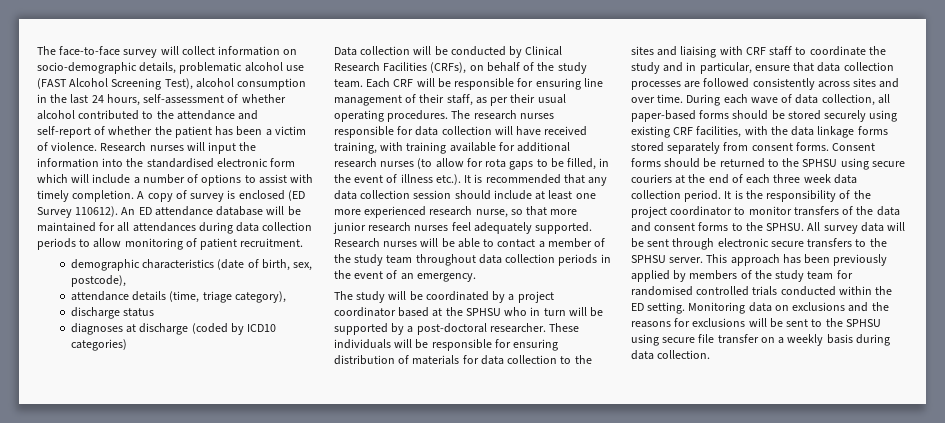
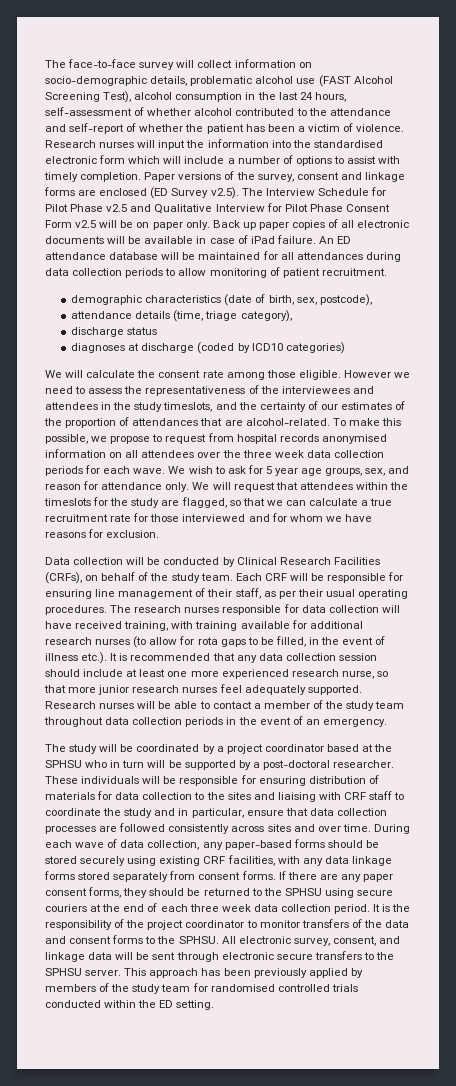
[137,190,305,202] [37,206,119,218] A copy of survey is enclosed (ED Survey 110612). -> [144,171,405,182] [44,187,386,199] [45,203,390,214] [45,219,410,230] [45,235,316,244] Paper versions of the survey, consent and linkage forms are enclosed (ED Survey v2.5). The Interview Schedule for Pilot Phase v2.5 and Qualitative Interview for Pilot Phase Consent Form v2.5 will be on paper only. Back up paper copies of all electronic documents will be available in case of iPad failure.
(127, 345) none -> [45,370,411,380] [45,385,374,396] [45,401,406,412] [44,417,401,428] [45,433,387,444] [45,449,384,458] [45,465,410,476] [45,481,409,492] [44,497,393,508] [45,513,372,522] [45,529,160,538] // We will calculate the consent rate among those eligible. However we need to assess the representativeness of the interviewees and attendees in the study timeslots, and the certainty of our estimates of the proportion of attendances that are alcohol-related. To make this possible, we propose to request from hospital records anonymised information on all attendees over the three week data collection periods for each wave. We wish to ask for 5 year age groups, sex, and reason for attendance only. We will request that attendees within the timeslots for the study are flagged, so that we can calculate a true recruitment rate for those interviewed and for whom we have reasons for exclusion.
[877,94,890,104] all -> [202,842,223,850] any
[770,126,788,135] the -> [302,858,323,866] any
[832,143,876,151] [631,158,661,167] Consent forms -> [278,871,394,882] [45,887,148,898] If there are any paper consent forms, they
[823,225,858,234] survey -> [238,936,401,946] [45,952,85,962] electronic survey, consent, and linkage
[688,302,889,314] [631,318,881,328] [631,334,890,346] [631,350,711,360] Monitoring data on exclusions and the reasons for exclusions will be sent to the SPHSU using secure file transfer on a weekly basis during data collection. -> (215, 1005) none

